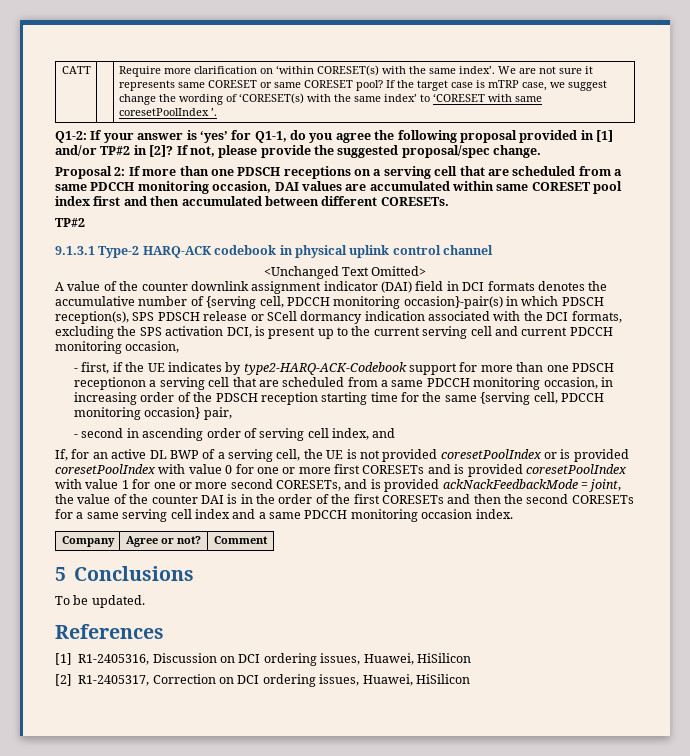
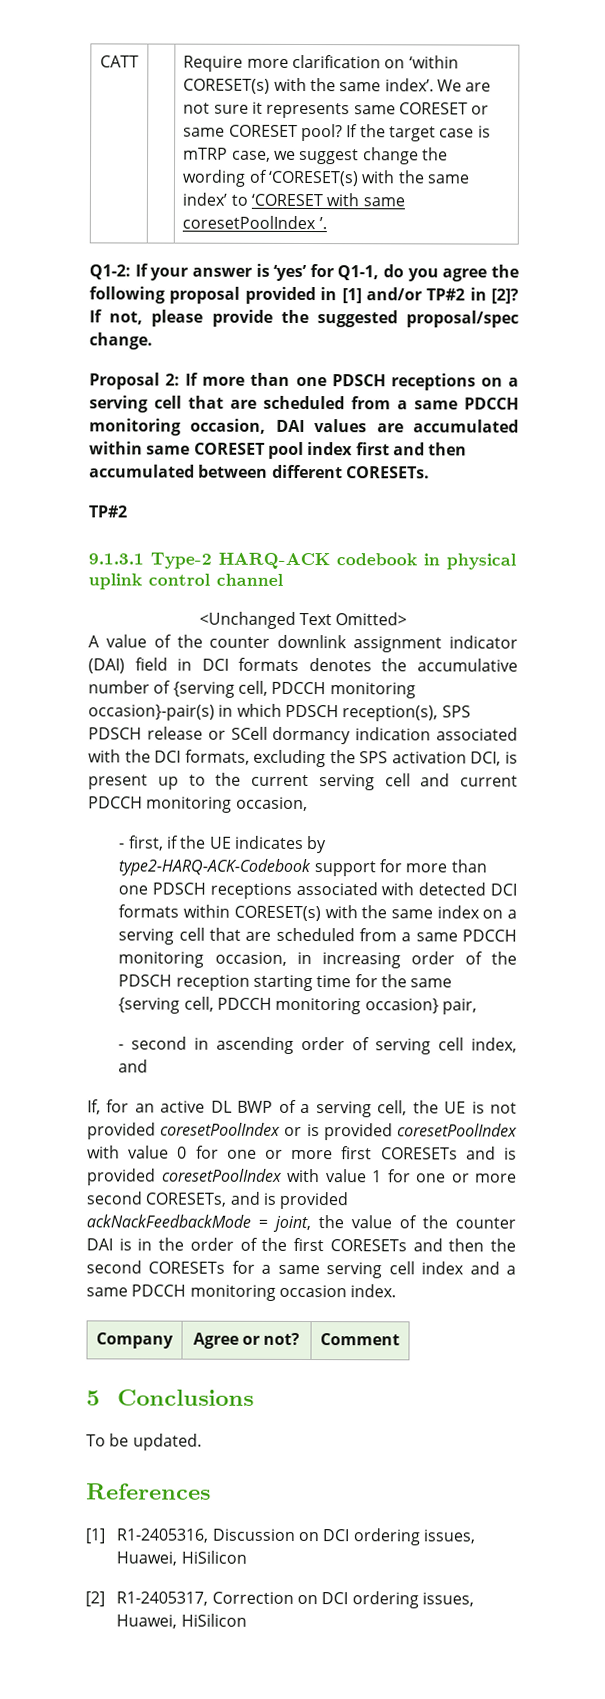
[74,377,147,390] receptionon -> [209,881,517,899] [118,904,504,922] receptions associated with detected DCI formats within CORESET(s) with the same index on

